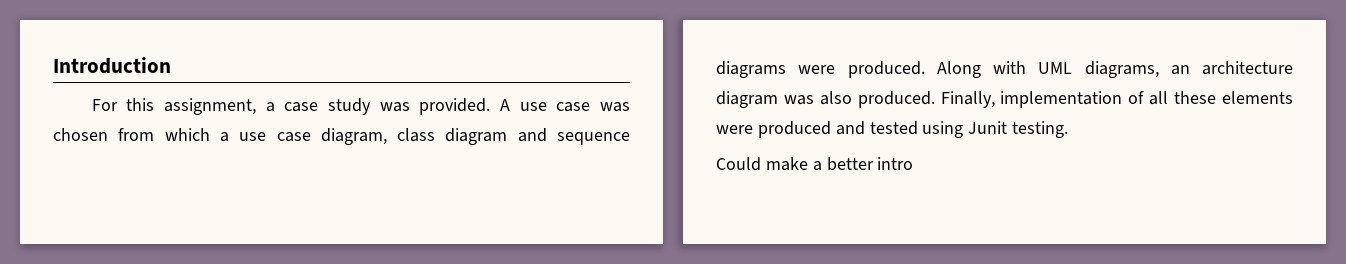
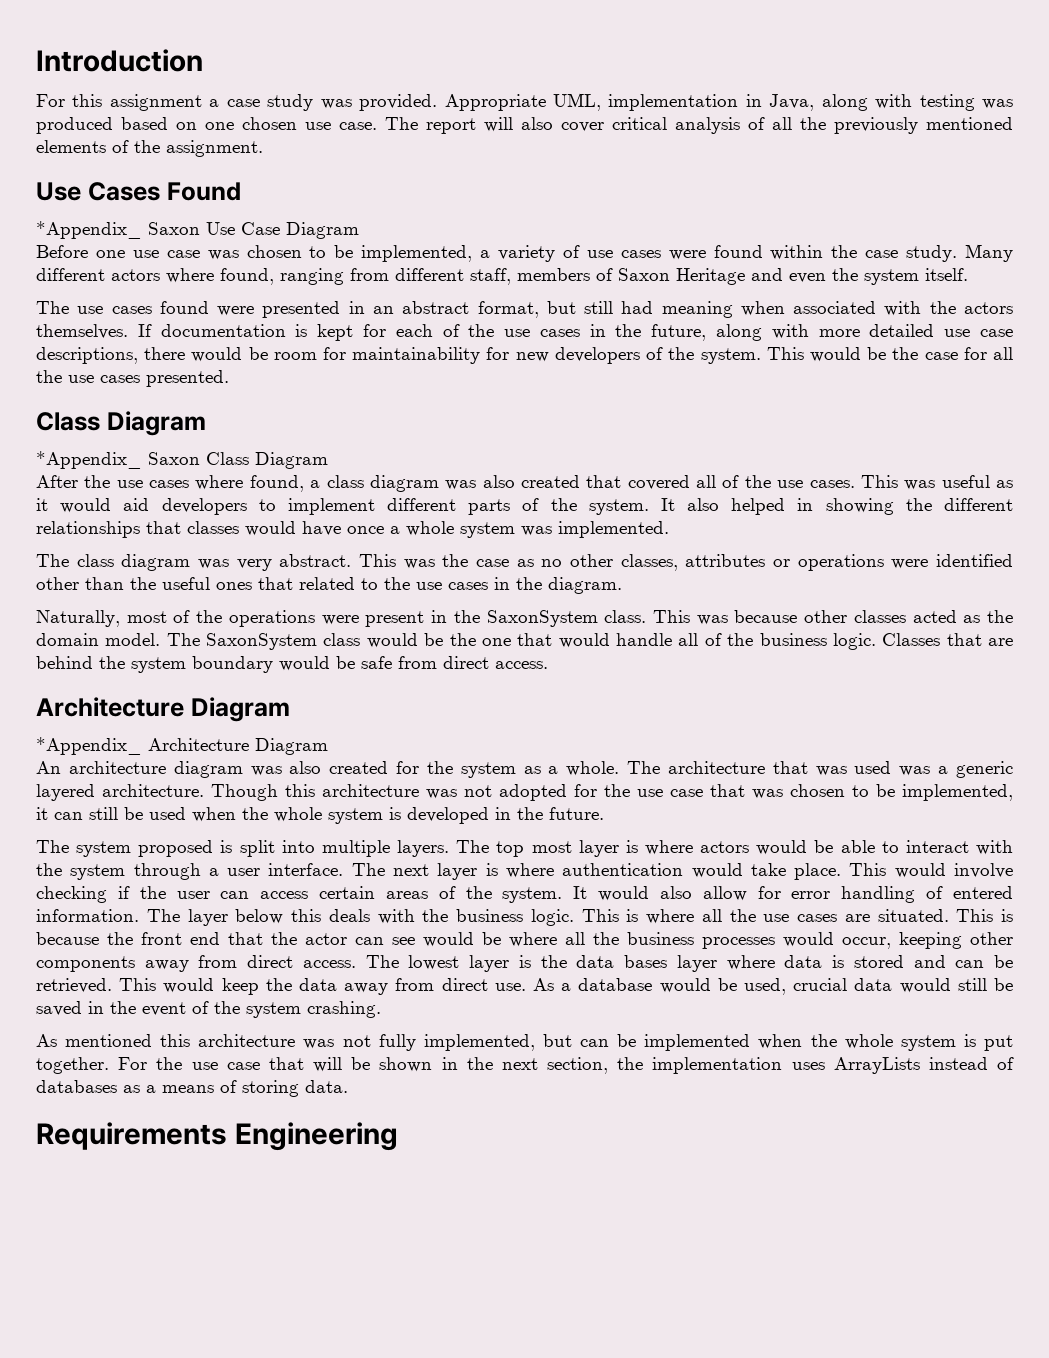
[163,98,256,115] assignment, -> [109,94,202,111] assignment
[499,99,630,112] [53,128,630,145] [716,61,1293,78] [716,91,1293,108] [716,121,1069,138] [716,157,914,171] A use case was chosen from which a use case diagram, class diagram and sequence diagrams were produced. Along with UML diagrams, an architecture diagram was also produced. Finally, implementation of all these elements were produced and tested using Junit testing. // Could make a better intro -> [444,93,1013,111] [36,117,1013,134] [36,140,263,157] [36,182,241,201] [36,221,359,239] [36,244,1013,262] [36,268,968,285] [36,301,1014,318] [36,324,1013,341] [36,347,1014,364] [36,370,229,387] [36,411,206,436] [36,451,328,469] [36,475,1014,492] [36,498,1013,515] [36,521,669,538] [36,554,1013,571] [36,577,622,594] [36,610,1013,627] [36,633,1013,650] [36,656,548,673] [36,697,290,722] [36,737,328,755] [36,761,1014,778] [36,784,1013,801] [36,807,604,824] [36,840,1013,857] [36,863,1013,880] [36,886,1014,903] [36,909,1013,926] [36,932,1013,949] [36,955,1013,972] [36,978,1014,995] [36,1001,381,1018] [36,1034,1014,1051] [36,1057,1014,1074] [36,1080,348,1097] [36,1122,398,1151] Appropriate UML, implementation in Java, along with testing was produced based on one chosen use case. The report will also cover critical analysis of all the previously mentioned elements of the assignment. // Use Cases Found // *Appendix_ Saxon Use Case Diagram // Before one use case was chosen to be implemented, a variety of use cases were found within the case study. Many different actors where found, ranging from different staff, members of Saxon Heritage and even the system itself. // The use cases found were presented in an abstract format, but still had meaning when associated with the actors themselves. If documentation is kept for each of the use cases in the future, along with more detailed use case descriptions, there would be room for maintainability for new developers of the system. This would be the case for all the use cases presented. // Class Diagram // *Appendix_ Saxon Class Diagram // After the use cases where found, a class diagram was also created that covered all of the use cases. This was useful as it would aid developers to implement different parts of the system. It also helped in showing the different relationships that classes would have once a whole system was implemented. // The class diagram was very abstract. This was the case as no other classes, attributes or operations were identified other than the useful ones that related to the use cases in the diagram. // Naturally, most of the operations were present in the SaxonSystem class. This was because other classes acted as the domain model. The SaxonSystem class would be the one that would handle all of the business logic. Classes that are behind the system boundary would be safe from direct access. // Architecture Diagram // *Appendix_ Architecture Diagram // An architecture diagram was also created for the system as a whole. The architecture that was used was a generic layered architecture. Though this architecture was not adopted for the use case that was chosen to be implemented, it can still be used when the whole system is developed in the future. // The system proposed is split into multiple layers. The top most layer is where actors would be able to interact with the system through a user interface. The next layer is where authentication would take place. This would involve checking if the user can access certain areas of the system. It would also allow for error handling of entered information. The layer below this deals with the business logic. This is where all the use cases are situated. This is because the front end that the actor can see would be where all the business processes would occur, keeping other components away from direct access. The lowest layer is the data bases layer where data is stored and can be retrieved. This would keep the data away from direct use. As a database would be used, crucial data would still be saved in the event of the system crashing. // As mentioned this architecture was not fully implemented, but can be implemented when the whole system is put together. For the use case that will be shown in the next section, the implementation uses ArrayLists instead of databases as a means of storing data. // Requirements Engineering

